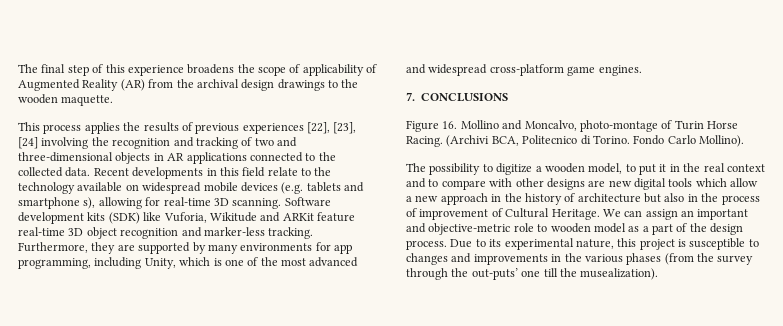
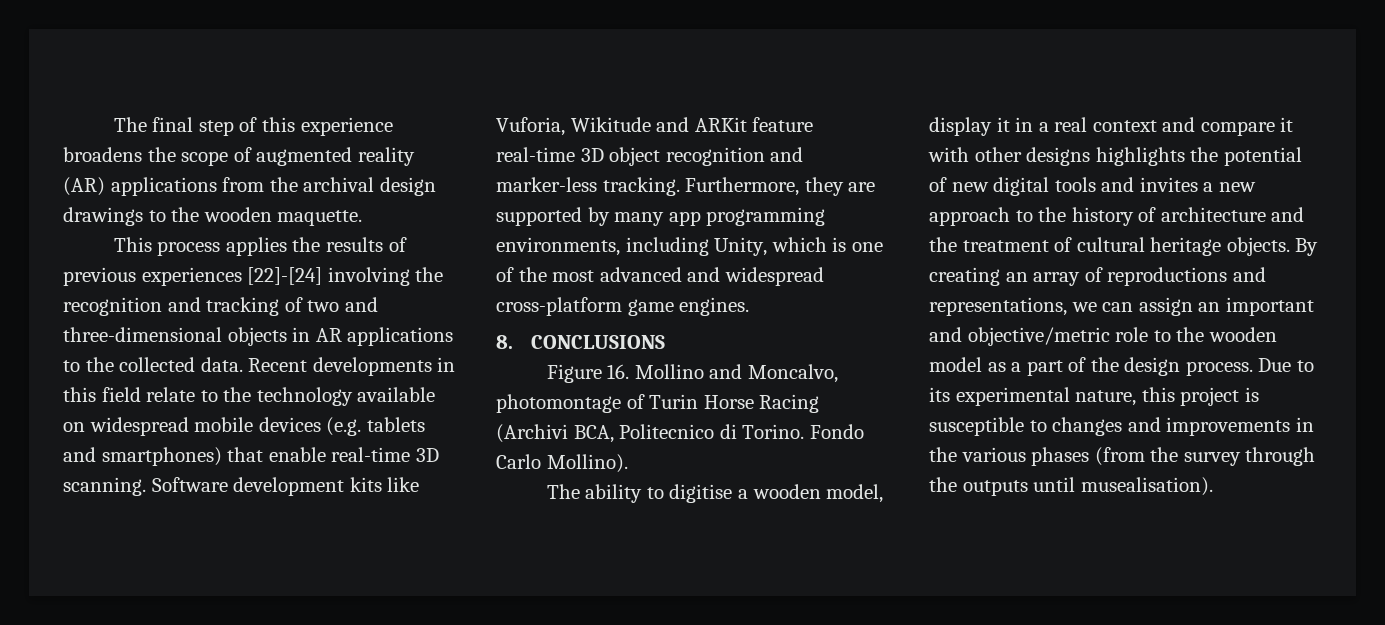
[302,64,378,76] [18,79,145,91] applicability of Augmented Reality (AR) -> [256,147,415,166] [63,177,217,196] augmented reality (AR) applications
[307,122,357,134] [18,137,38,149] [22], [23], [24] -> [247,267,323,285] [22]-[24]
[249,152,303,162] connected -> (454, 336) none
[18,197,161,209] smartphone s), allowing for -> [101,447,326,466] smartphones) that enable
[108,212,140,224] (SDK) -> (382, 484) none
[240,242,352,254] [18,258,91,269] environments for app programming, -> [668,207,826,226] [496,237,620,256] app programming environments,
[406,92,415,101] 7. -> [496,335,513,349] 8.
[579,120,658,132] photo-montage -> [496,394,621,413] photomontage
[406,136,443,147] Racing. -> [759,394,820,413] Racing
[429,163,533,175] possibility to digitize -> [585,484,733,503] ability to digitise
[625,164,656,175] to put -> [929,117,992,136] display
[683,163,701,172] the -> [1038,122,1049,132] a
[428,179,486,190] to compare -> [1200,117,1294,136] compare it
[588,180,606,187] are -> [1095,147,1302,166] [929,177,947,192] highlights the potential of
[695,178,759,187] which allow -> [1101,177,1198,192] and invites
[491,194,502,202] in -> [1015,210,1033,222] to
[644,193,760,205] [406,208,621,220] but also in the process of improvement of Cultural Heritage. We -> [1271,207,1305,222] [929,237,1319,256] [929,267,1266,286] [929,297,1097,316] and the treatment of cultural heritage objects. By creating an array of reproductions and representations, we
[428,223,511,235] objective-metric -> [967,327,1110,346] objective/metric
(548, 228) none -> [1176,327,1205,342] the
[471,268,659,280] out-puts’ one till the musealization). -> [962,477,1213,496] outputs until musealisation).

